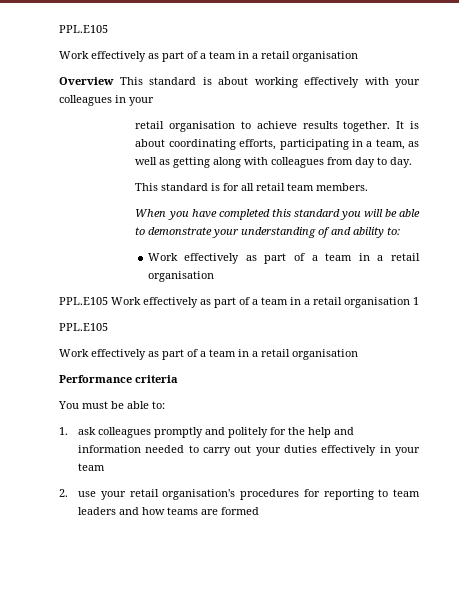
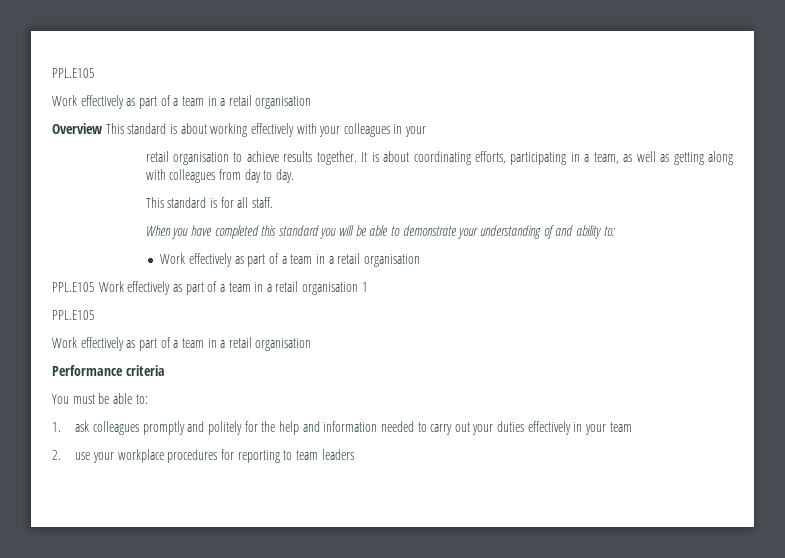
[256,183,369,191] retail team members. -> [251,197,273,208] staff.
[129,489,236,500] retail organisation's -> [117,449,164,463] workplace
[119,507,260,515] and how teams are formed -> (354, 454) none

